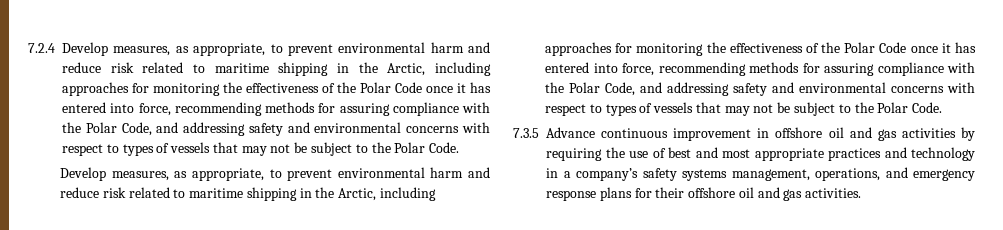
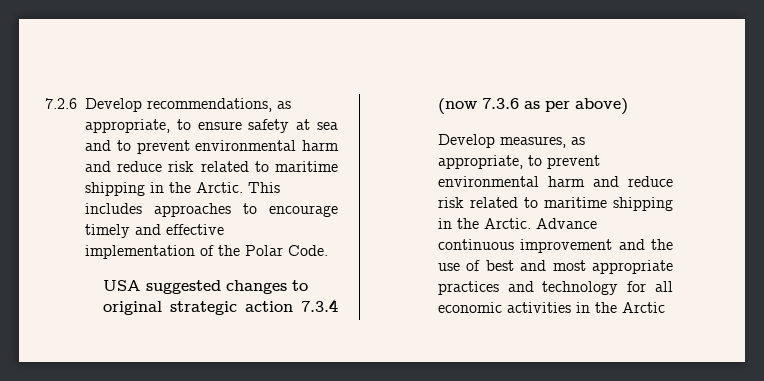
[28,42,266,56] 7.2.4 Develop measures, as appropriate, -> [45,98,291,112] [85,119,339,133] [85,140,111,151] 7.2.6 Develop recommendations, as appropriate, to ensure safety at sea and
[387,62,492,76] [62,82,491,96] [62,102,490,116] [62,122,490,136] [62,142,460,156] Arctic, including approaches for monitoring the effectiveness of the Polar Code once it has entered into force, recommending methods for assuring compliance with the Polar Code, and addressing safety and environmental concerns with respect to types of vessels that may not be subject to the Polar Code. -> [196,182,280,193] [85,203,338,217] [85,224,224,238] [85,245,328,259] [102,280,308,294] [102,299,338,315] [437,98,628,115] Arctic. This includes approaches to encourage timely and effective implementation of the Polar Code. // USA suggested changes to original strategic action 7.3.4 (now 7.3.6 as per above)
[338,187,437,201] [545,42,976,56] [545,62,975,76] [545,82,975,96] [545,102,943,116] [513,127,975,141] [546,148,602,161] Arctic, including approaches for monitoring the effectiveness of the Polar Code once it has entered into force, recommending methods for assuring compliance with the Polar Code, and addressing safety and environmental concerns with respect to types of vessels that may not be subject to the Polar Code. // 7.3.5 Advance continuous improvement in offshore oil and gas activities by requiring -> [483,218,597,229] [437,239,645,253] Arctic. Advance continuous improvement and
[546,167,975,181] [546,187,862,201] in a company’s safety systems management, operations, and emergency response plans for their offshore oil and gas activities. -> [627,281,673,292] [437,302,665,313] for all economic activities in the Arctic

